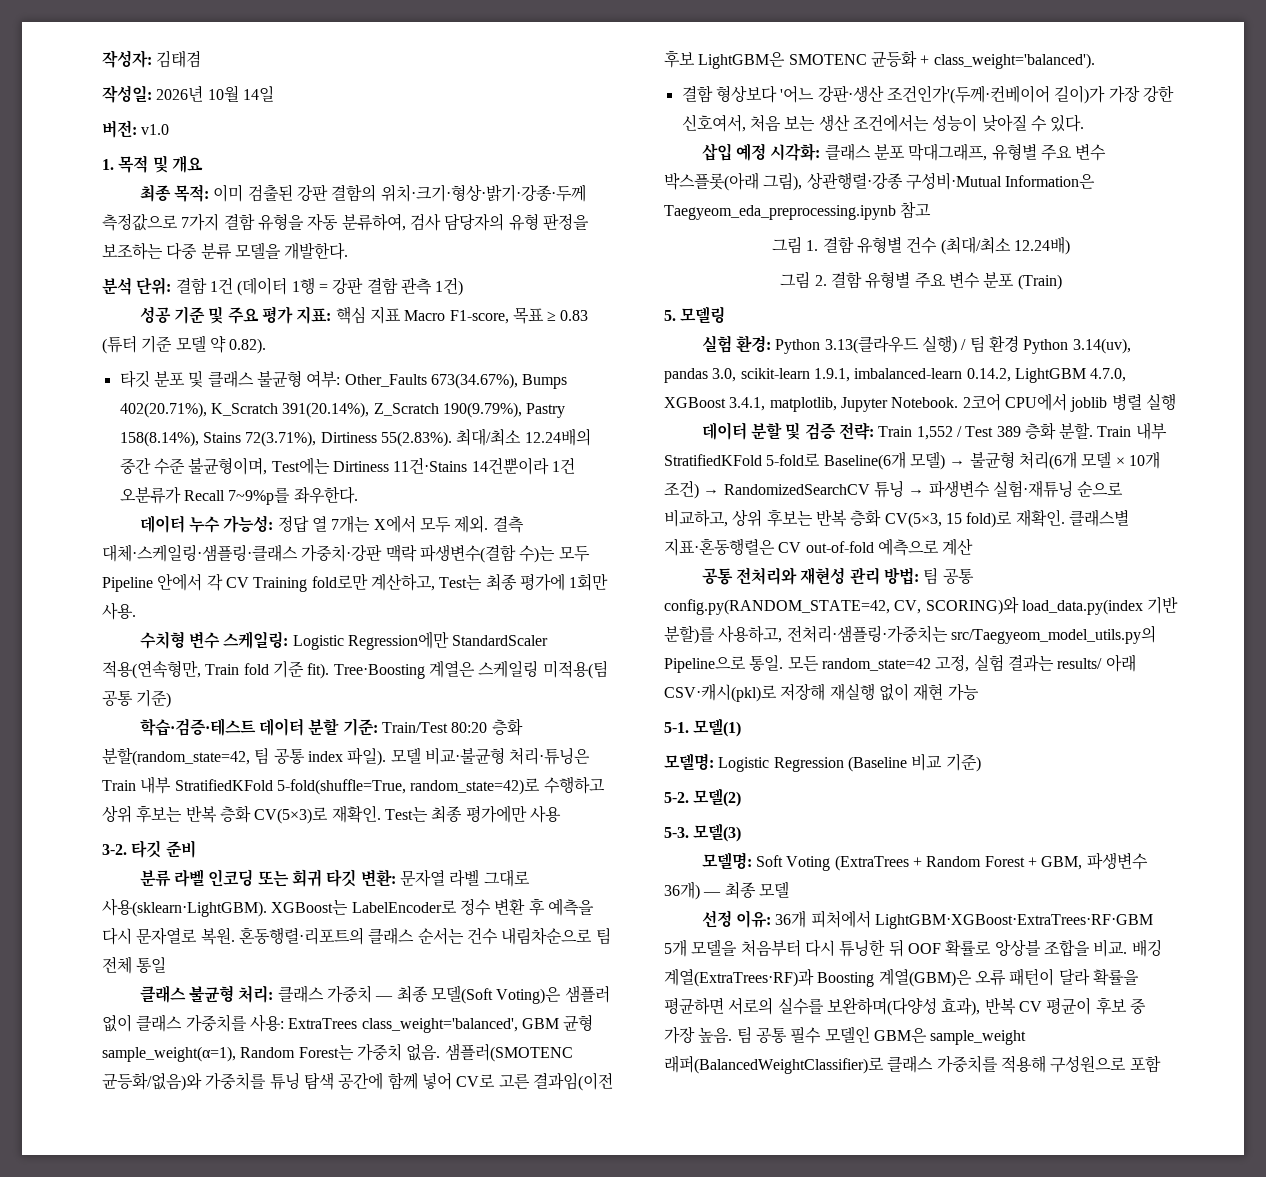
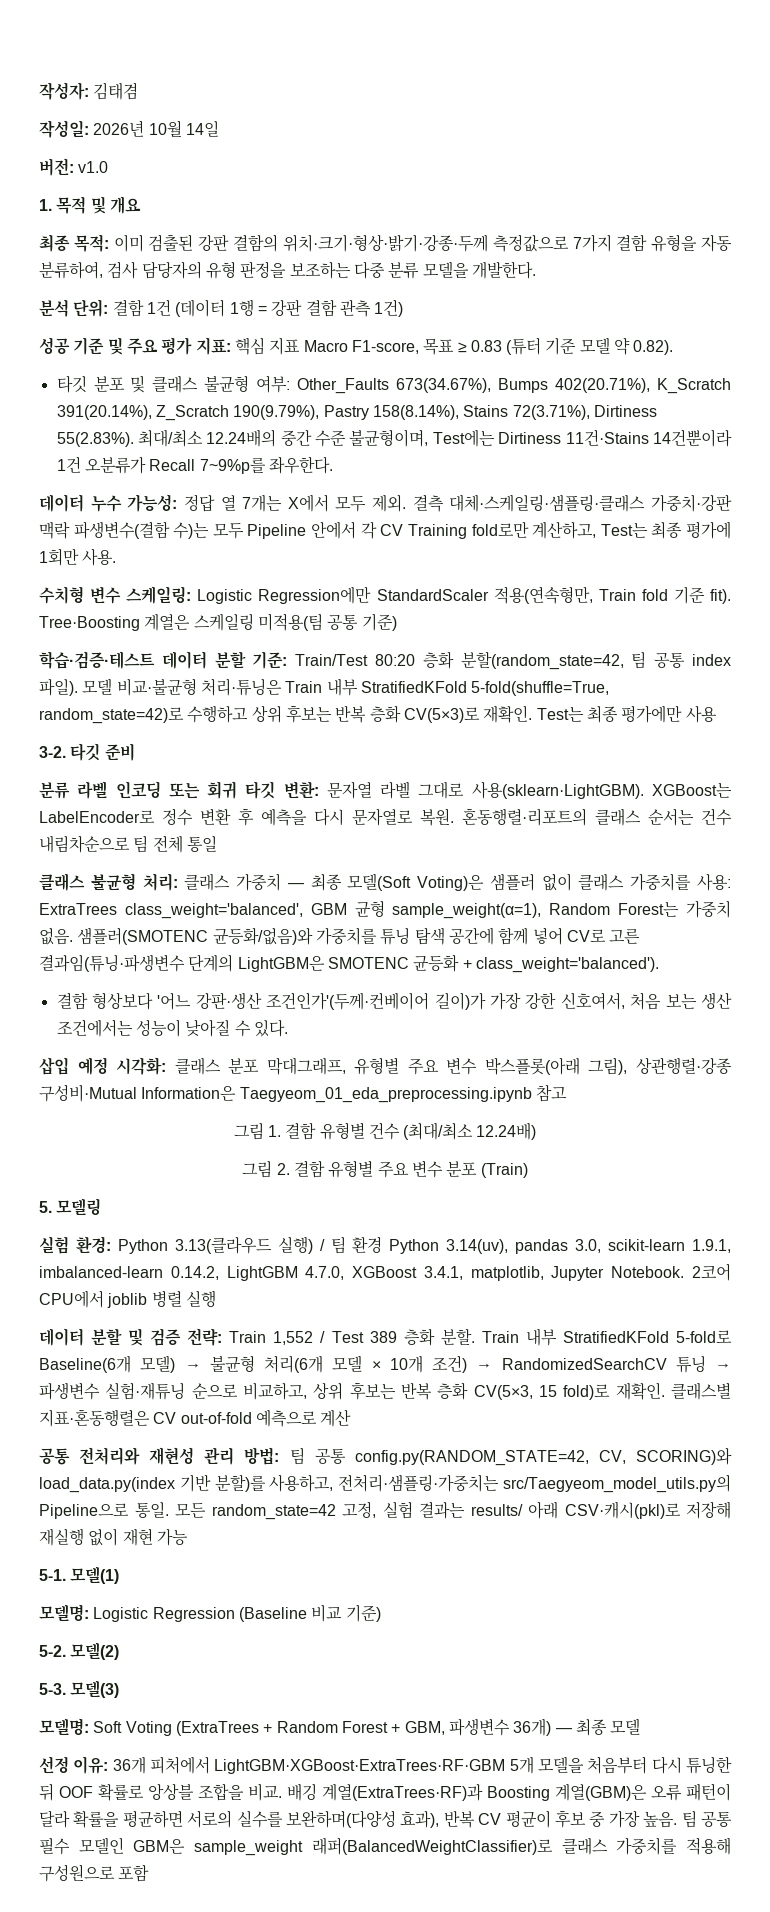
[532,1072,613,1091] [664,50,695,68] 결과임(이전 후보 -> [39,954,234,972] 결과임(튜닝·파생변수 단계의
[664,205,896,220] Taegyeom_eda_preprocessing.ipynb -> [239,1087,532,1103] Taegyeom_01_eda_preprocessing.ipynb

